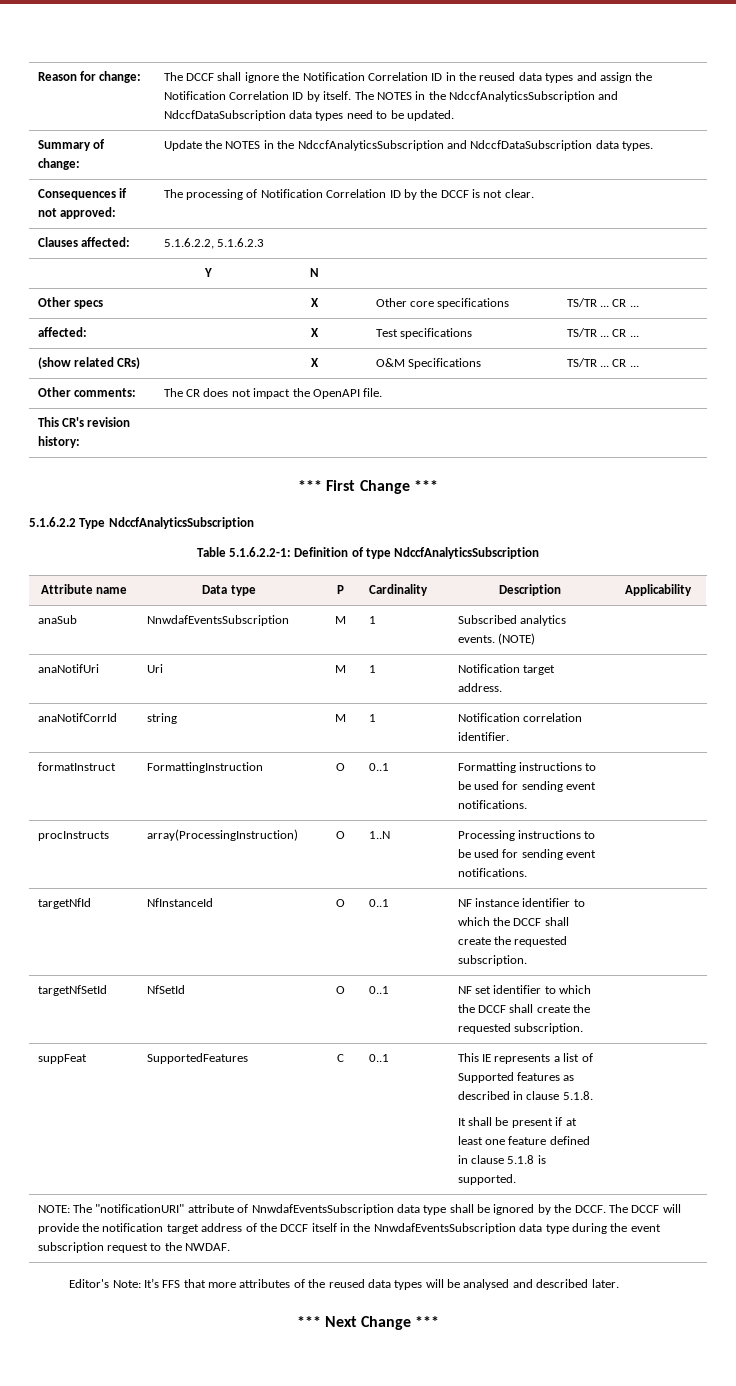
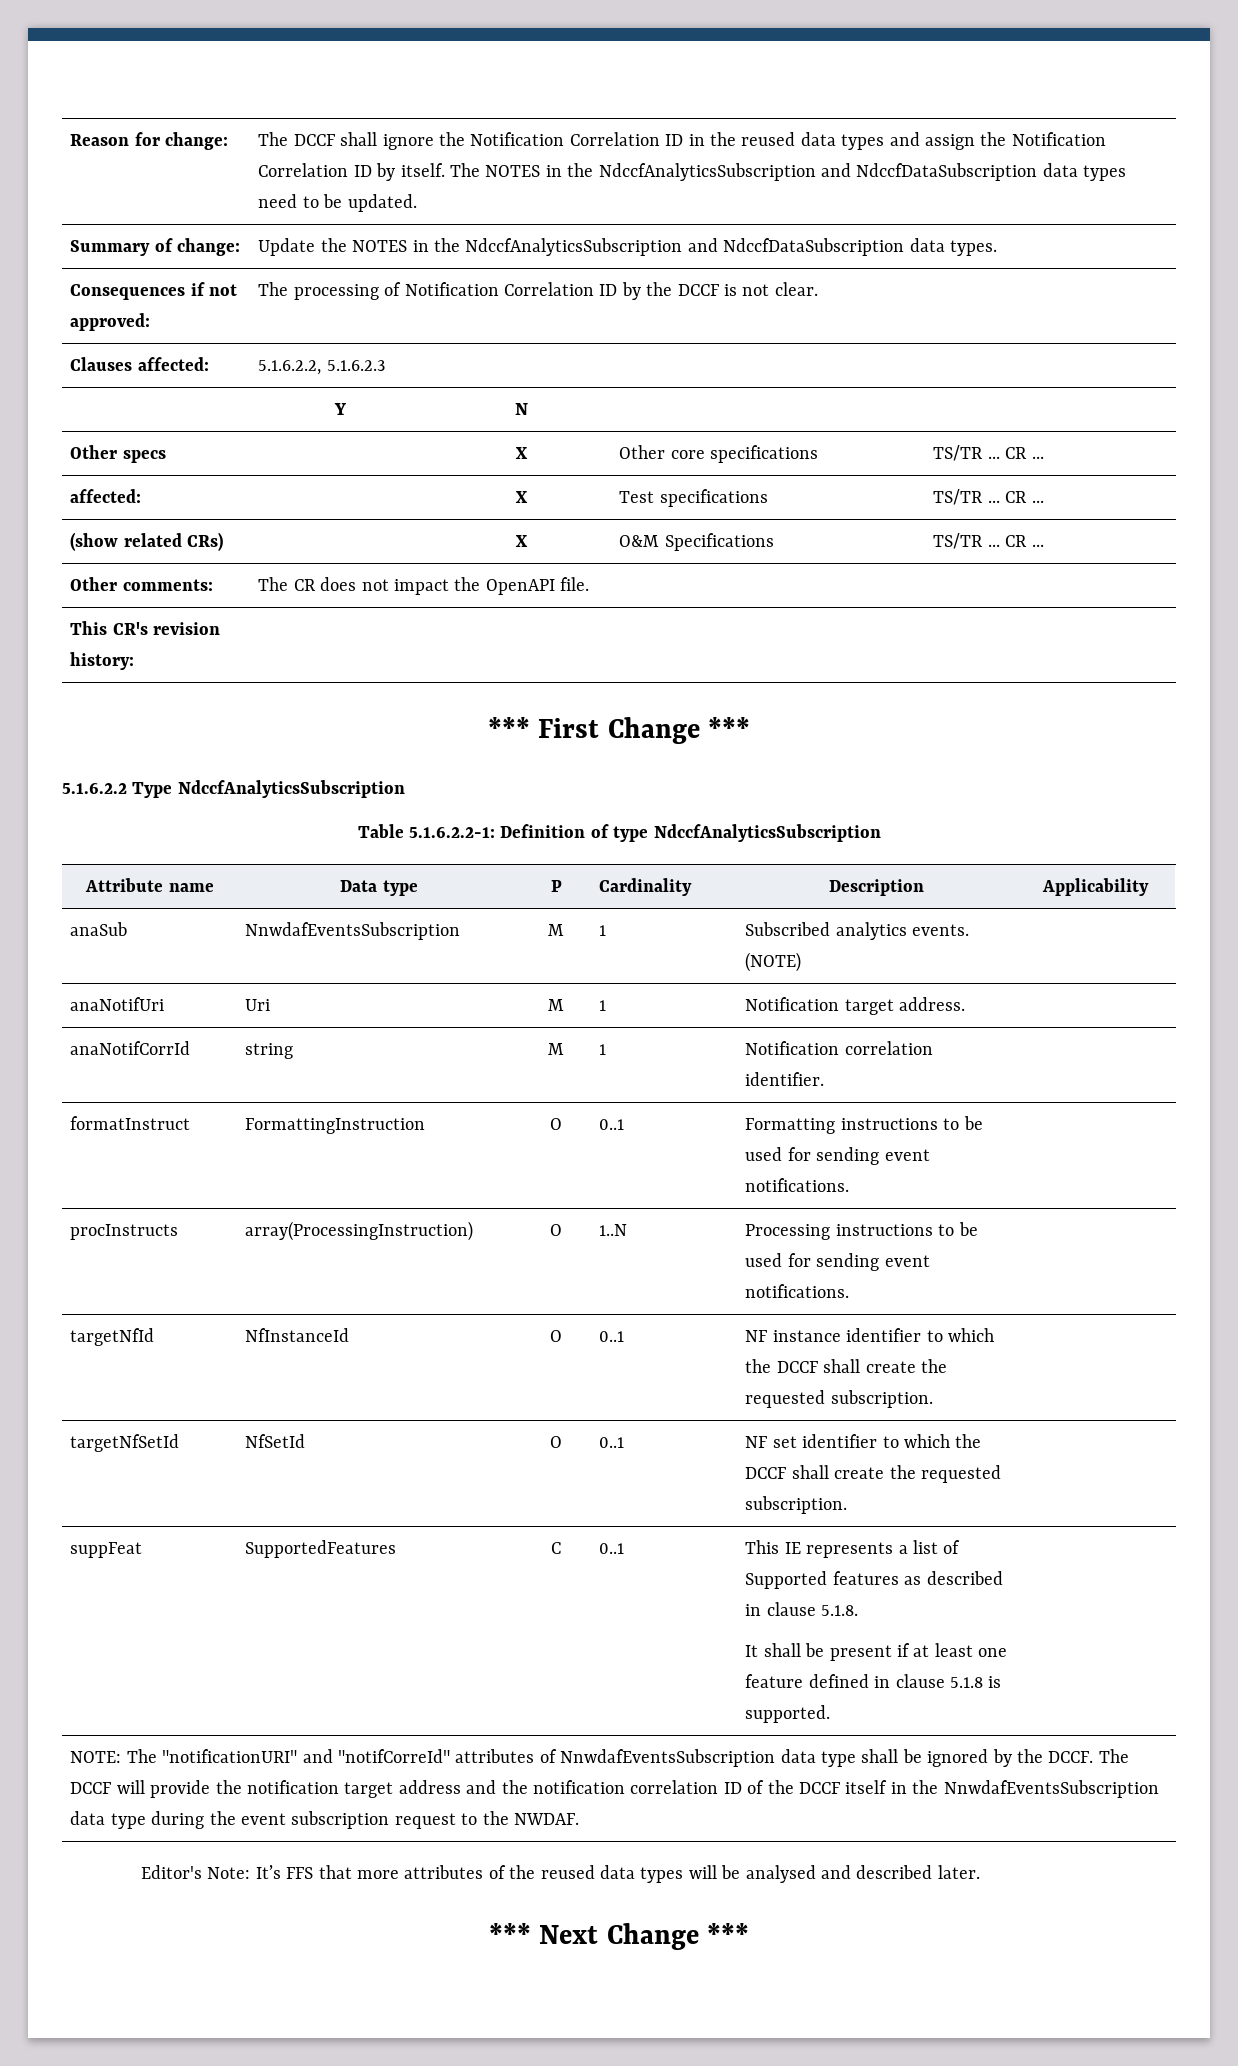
[187,1204,234,1213] attribute -> [302,1749,535,1763] and "notifCorreId" attributes
(243, 1227) none -> [466,1780,742,1794] and the notification correlation ID

